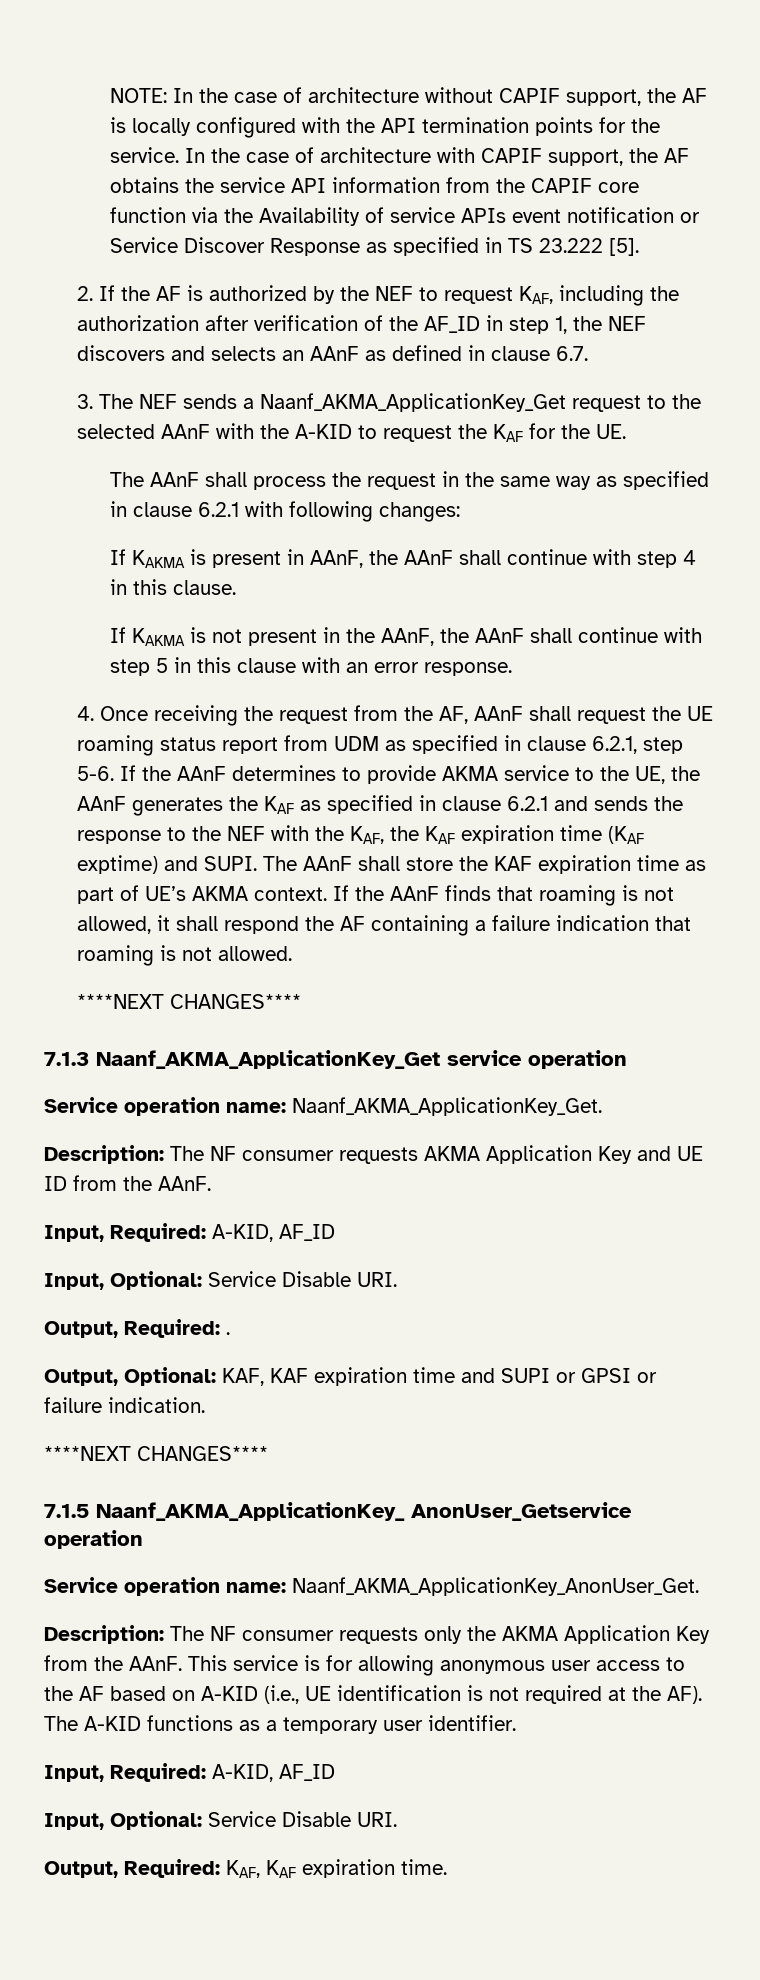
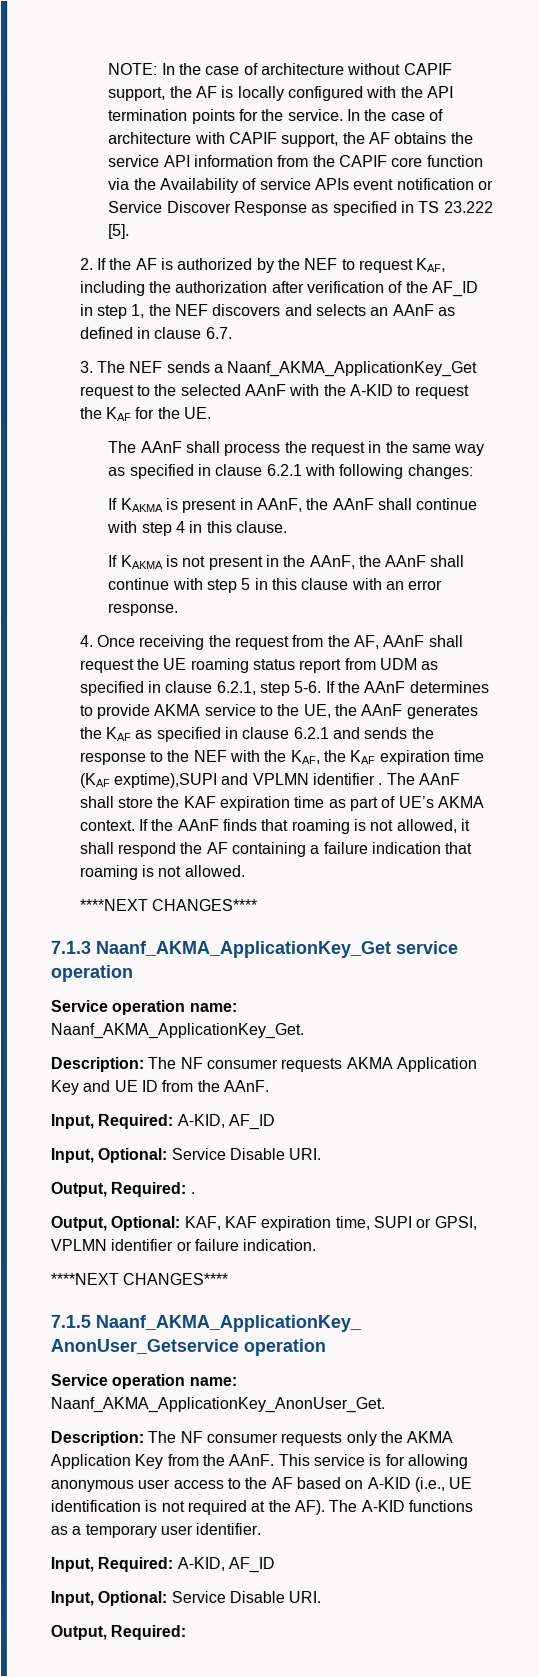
[76,855,257,874] exptime) and SUPI. -> [113,772,384,788] exptime),SUPI and VPLMN identifier .
[413,1367,631,1383] time and SUPI or GPSI -> [334,1216,477,1231] [50,1238,174,1251] time, SUPI or GPSI, VPLMN identifier
[226,1859,447,1878] KAF, KAF expiration time. -> (187, 1632) none

